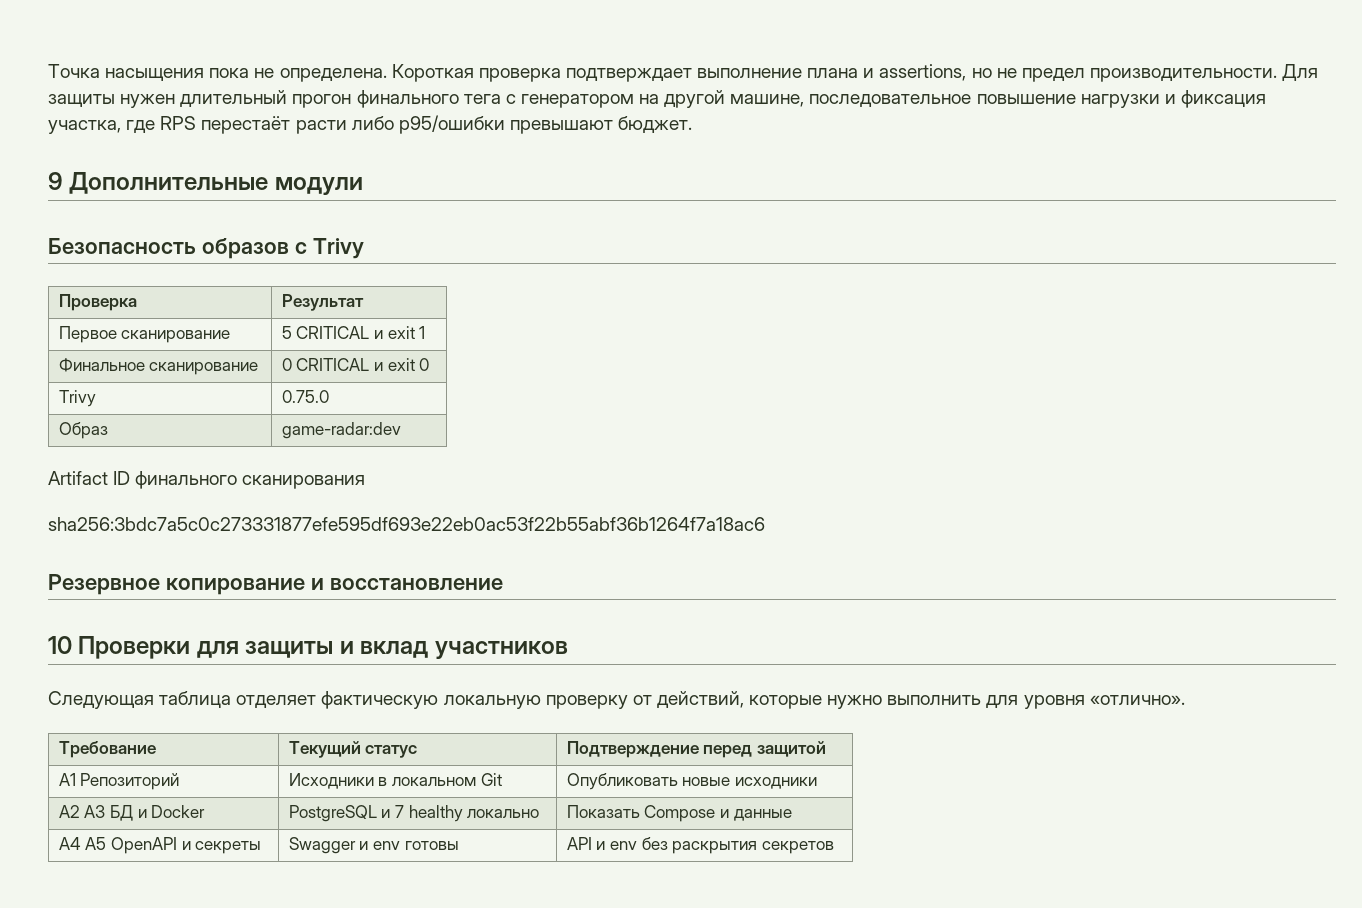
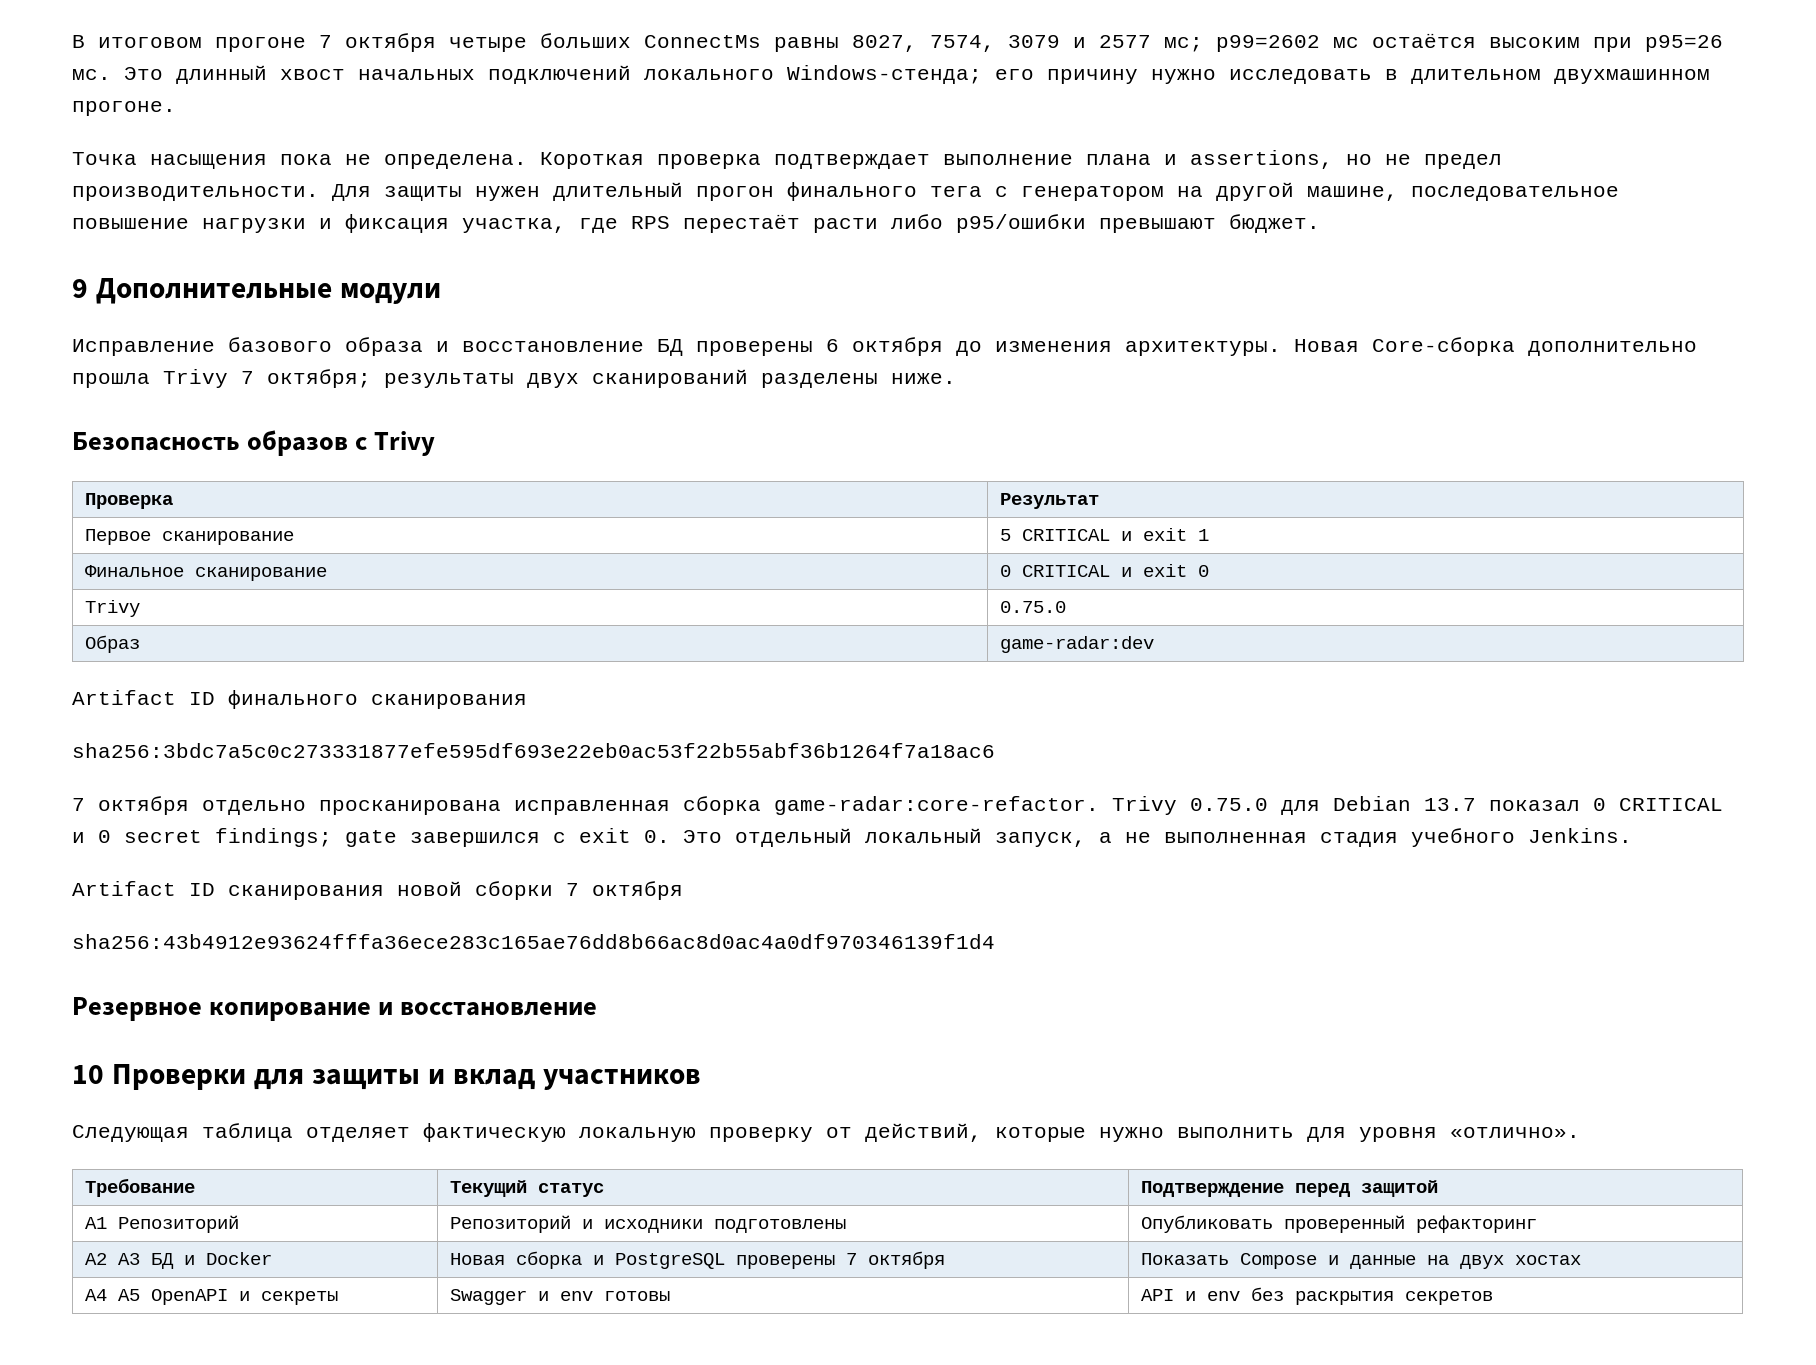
(48, 71) none -> [72,33,1723,52] [72,65,1710,84] [72,101,176,116] В итоговом прогоне 7 октября четыре больших ConnectMs равны 8027, 7574, 3079 и 2577 мс; p99=2602 мс остаётся высоким при p95=26 мс. Это длинный хвост начальных подключений локального Windows-стенда; его причину нужно исследовать в длительном двухмашинном прогоне. //
(363, 186) none -> [72,337,1697,356] [72,369,956,388] // Исправление базового образа и восстановление БД проверены 6 октября до изменения архитектуры. Новая Core-сборка дополнительно прошла Trivy 7 октября; результаты двух сканирований разделены ниже.
(765, 524) none -> [72,796,1723,815] [72,828,1632,847] [72,881,683,900] [72,934,995,949] // 7 октября отдельно просканирована исправленная сборка game-radar:core-refactor. Trivy 0.75.0 для Debian 13.7 показал 0 CRITICAL и 0 secret findings; gate завершился с exit 0. Это отдельный локальный запуск, а не выполненная стадия учебного Jenkins. // Artifact ID сканирования новой сборки 7 октября // sha256:43b4912e93624fffa36ece283c165ae76dd8b66ac8d0ac4a0df970346139f1d4
[288,773,502,789] Исходники в локальном Git -> [449,1215,846,1233] Репозиторий и исходники подготовлены
[682,777,817,789] новые исходники -> [1283,1215,1537,1233] проверенный рефакторинг
[288,805,540,822] PostgreSQL и 7 healthy локально -> [449,1251,945,1269] Новая сборка и PostgreSQL проверены 7 октября
(792, 815) none -> [1426,1255,1581,1269] на двух хостах

